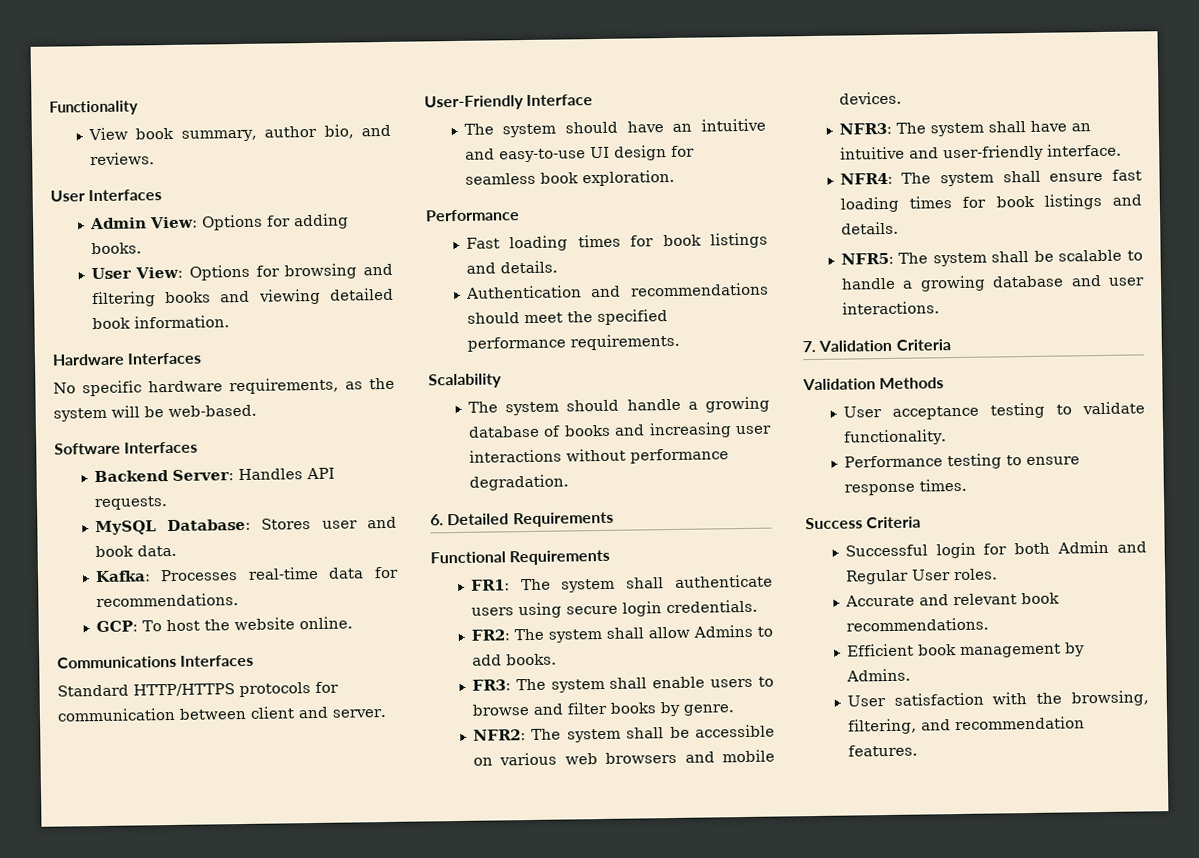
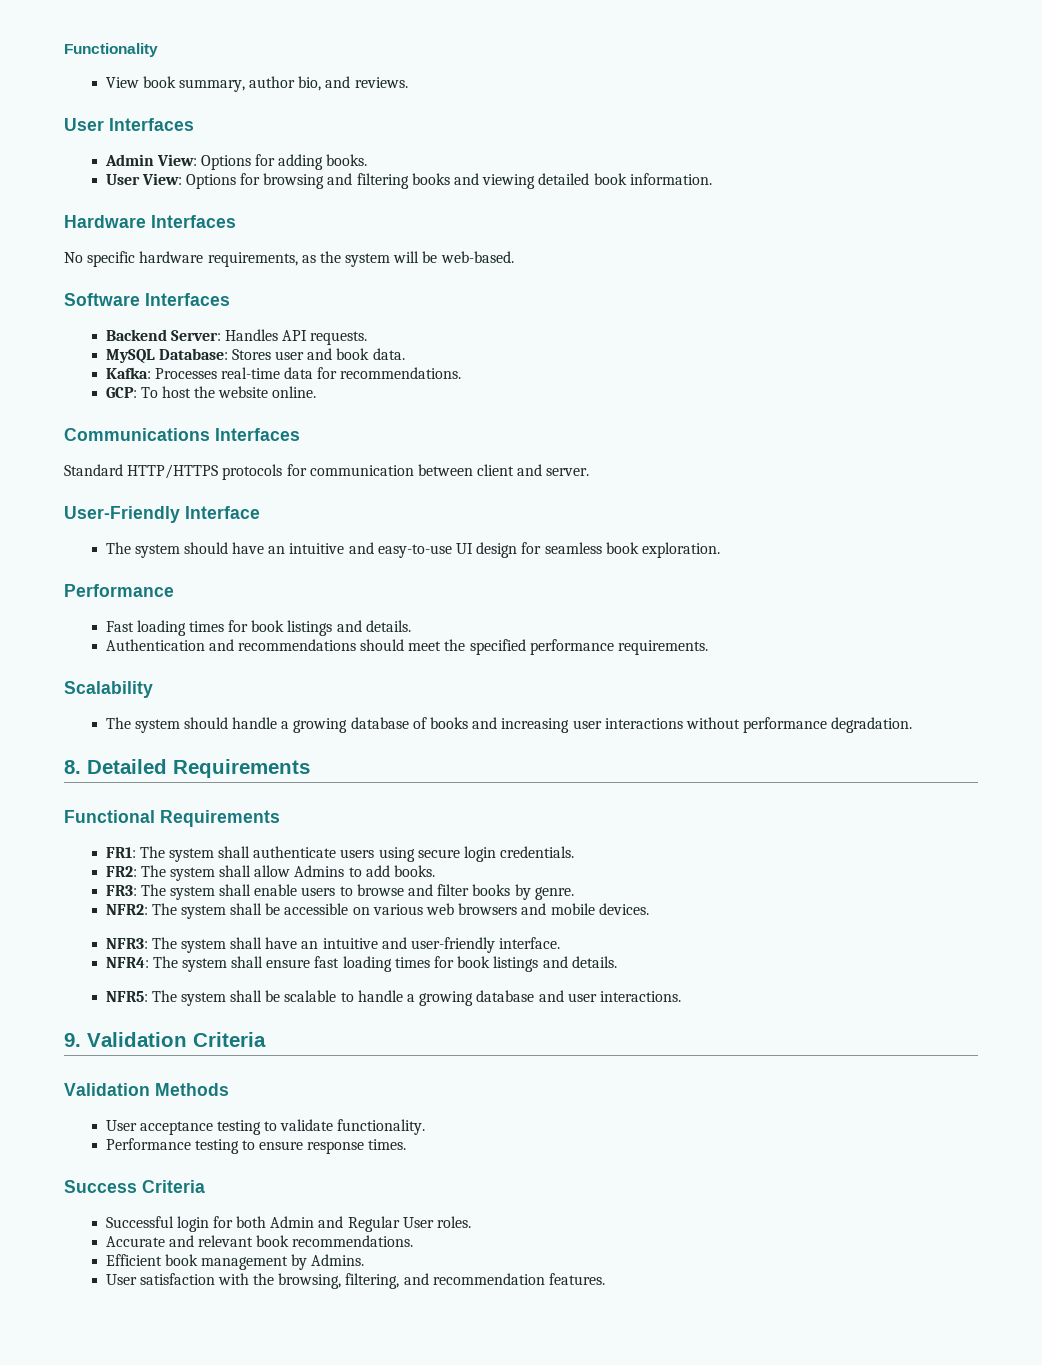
[430,514,444,526] 6. -> [64,760,81,774] 8.
[802,340,816,353] 7. -> [64,1033,81,1047] 9.

